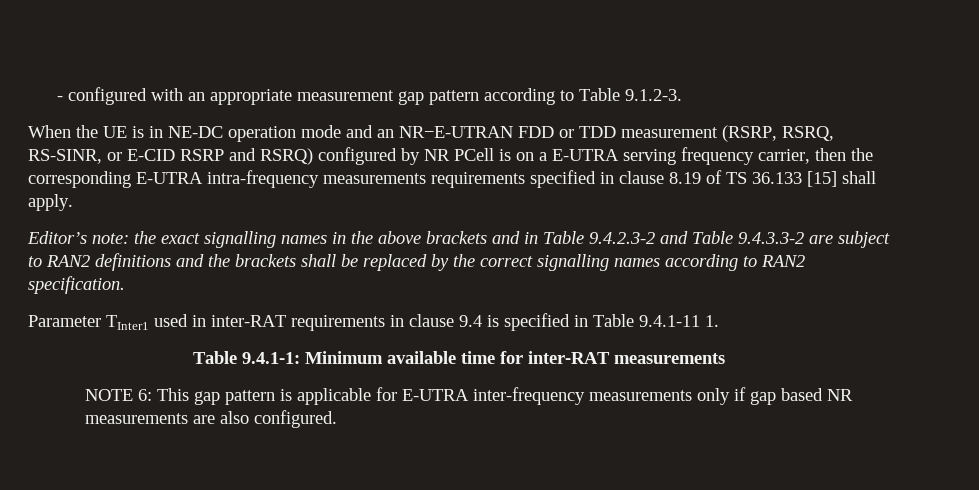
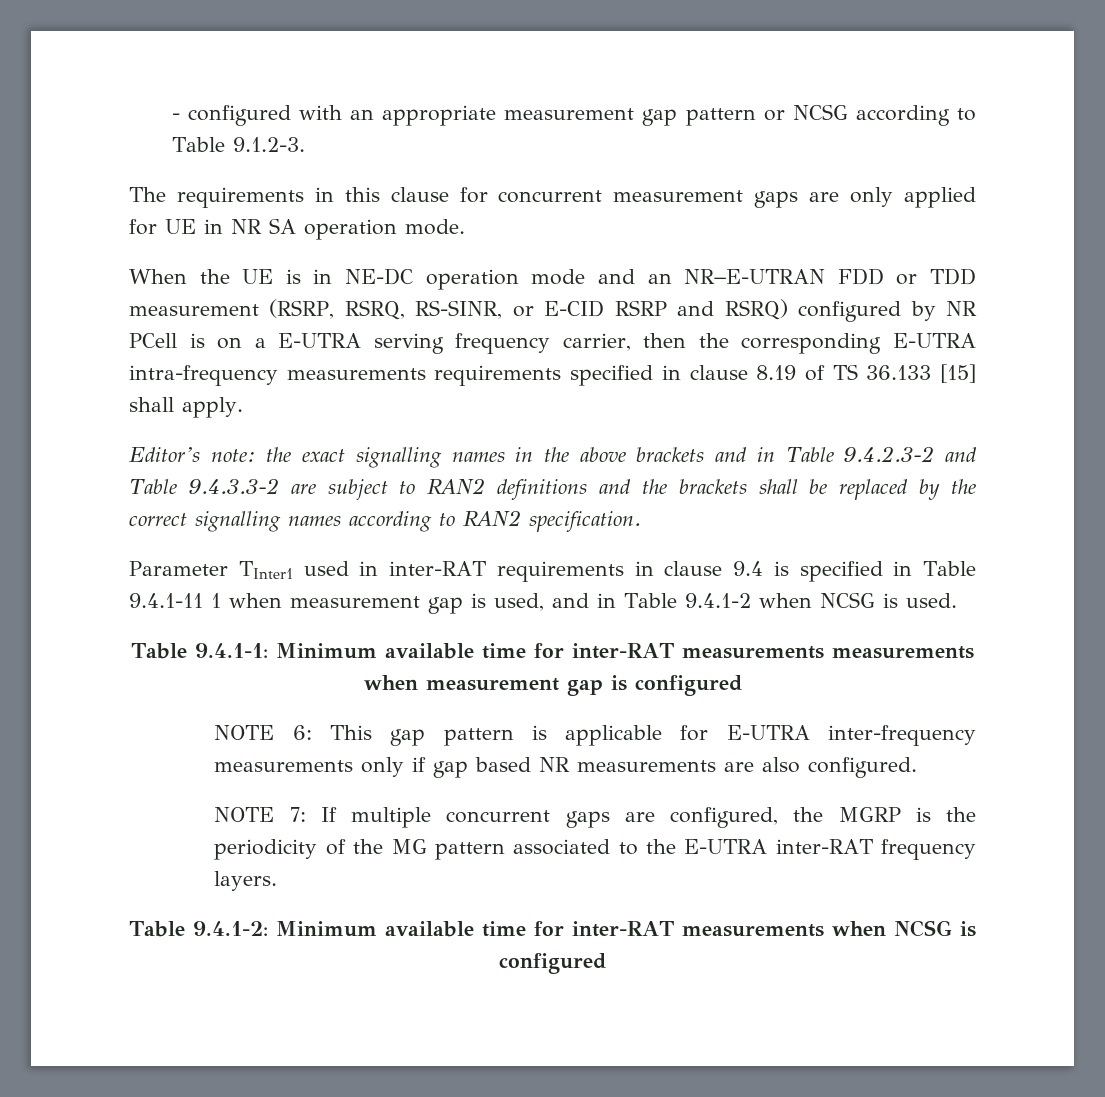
(479, 97) none -> [763,104,848,121] or NCSG
(682, 95) none -> [129,187,976,208] [129,218,465,240] // The requirements in this clause for concurrent measurement gaps are only applied for UE in NR SA operation mode.
[705,315,719,327] 1. -> [211,592,957,614] 1 when measurement gap is used, and in Table 9.4.1-2 when NCSG is used.
(725, 358) none -> [831,646,974,659] [363,675,742,696] measurements when measurement gap is configured
(338, 419) none -> [214,807,977,828] [214,839,977,860] [214,871,278,891] [129,920,976,937] [499,953,606,974] // NOTE 7: If multiple concurrent gaps are configured, the MGRP is the periodicity of the MG pattern associated to the E-UTRA inter-RAT frequency layers. // Table 9.4.1-2: Minimum available time for inter-RAT measurements when NCSG is configured

